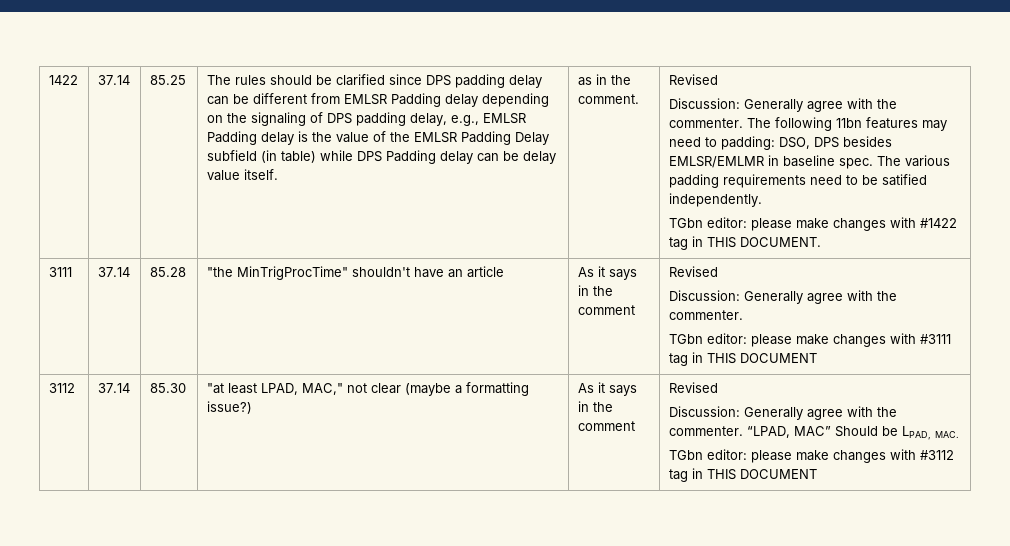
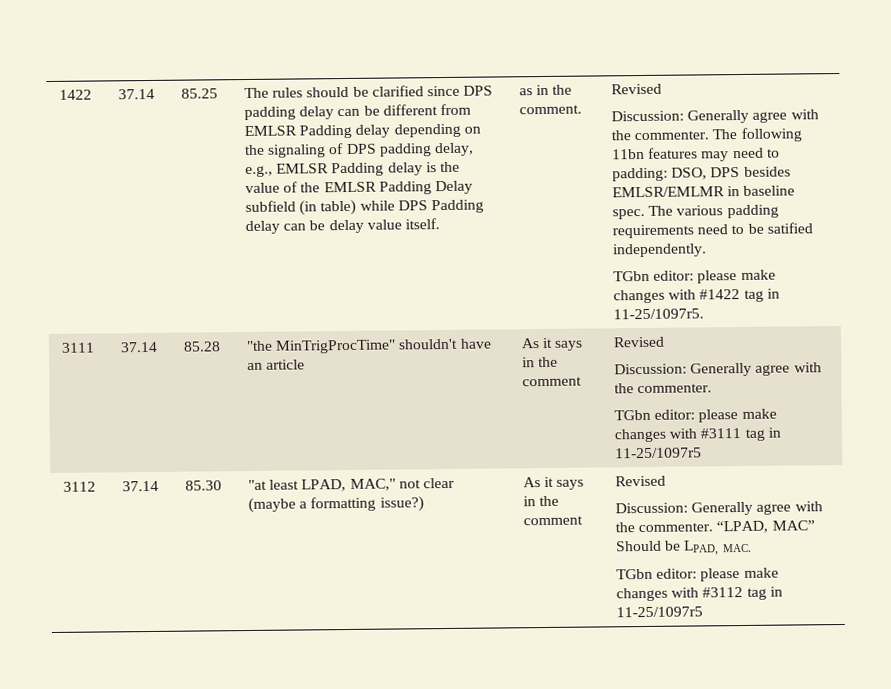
[706,237,821,248] THIS DOCUMENT. -> [613,308,705,320] 11-25/1097r5.
[706,353,817,364] THIS DOCUMENT -> [615,447,703,459] 11-25/1097r5
[706,469,817,480] THIS DOCUMENT -> [616,606,704,618] 11-25/1097r5

